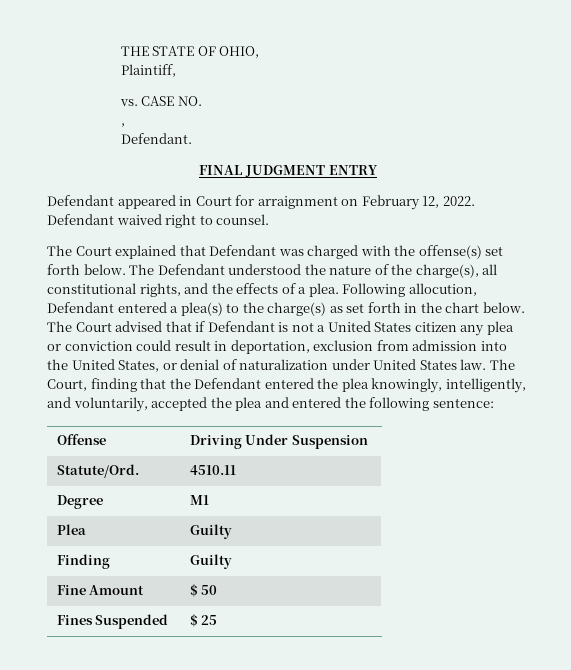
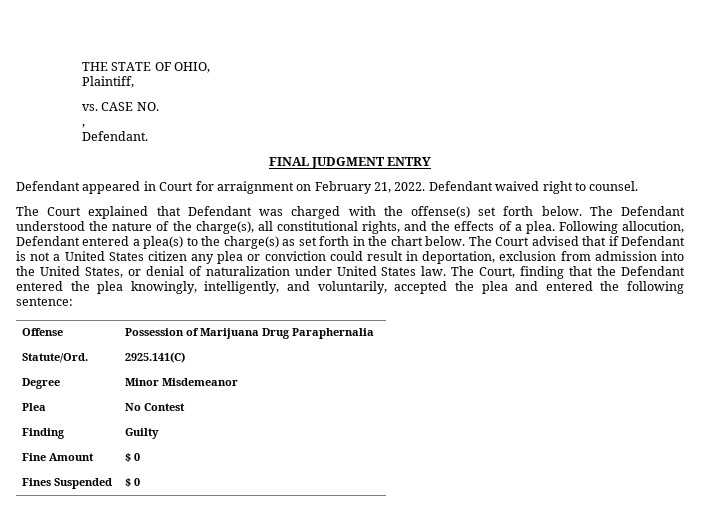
[422,196,440,208] 12, -> [374,182,391,193] 21,
[189,434,368,449] Driving Under Suspension -> [125,328,375,339] Possession of Marijuana Drug Paraphernalia
[189,465,236,475] 4510.11 -> [125,352,186,363] 2925.141(C)
[189,495,209,505] M1 -> [125,378,239,386] Minor Misdemeanor
[189,524,232,539] Guilty -> [125,403,186,411] No Contest
[201,585,218,595] 50 -> [134,453,141,461] 0
[201,615,218,625] 25 -> [134,478,141,486] 0

